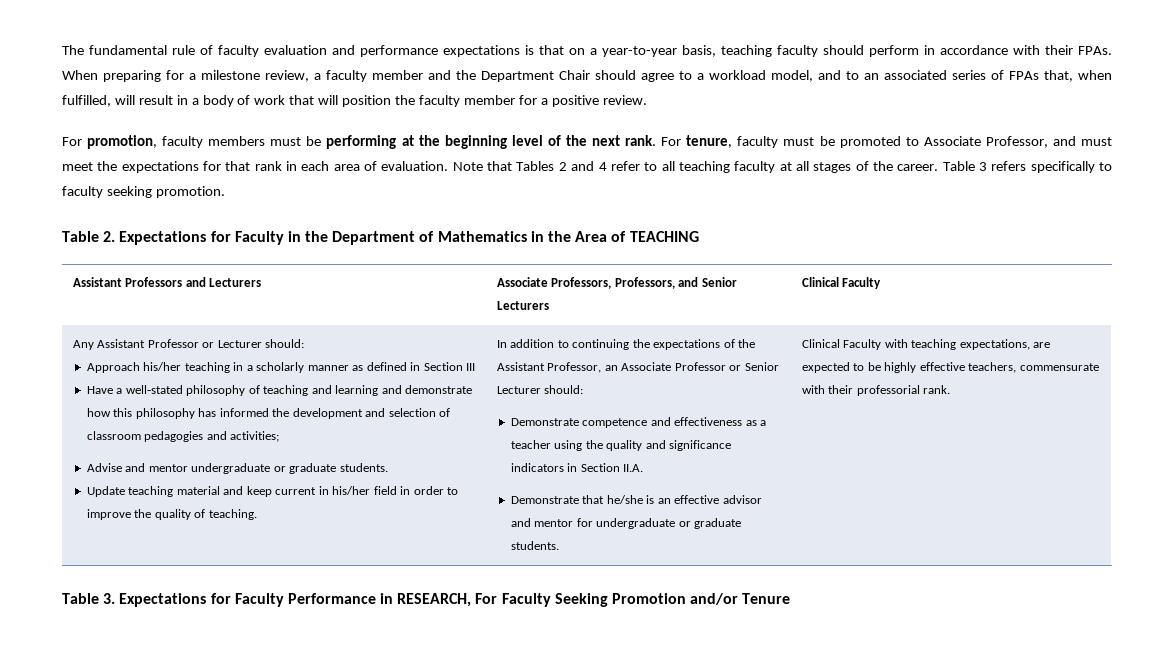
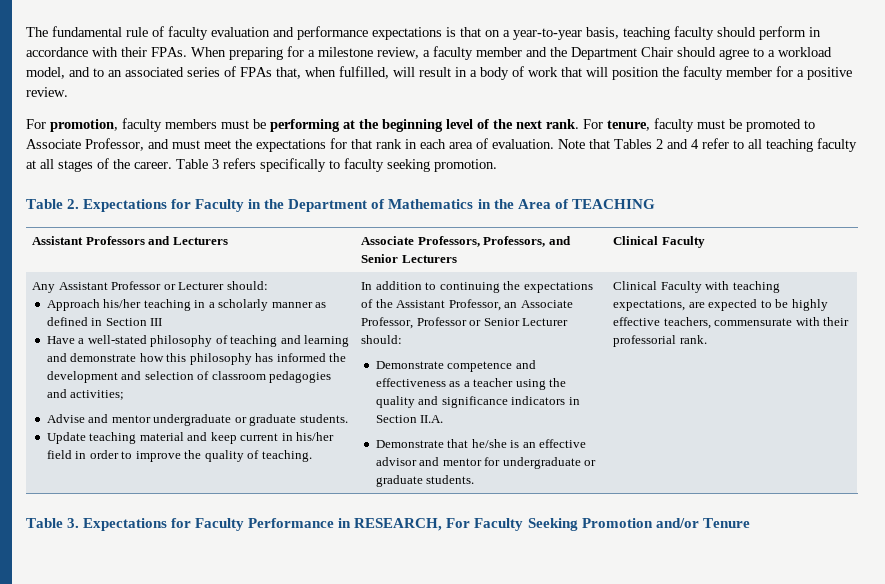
(672, 366) none -> [361,317,414,329] Professor,

